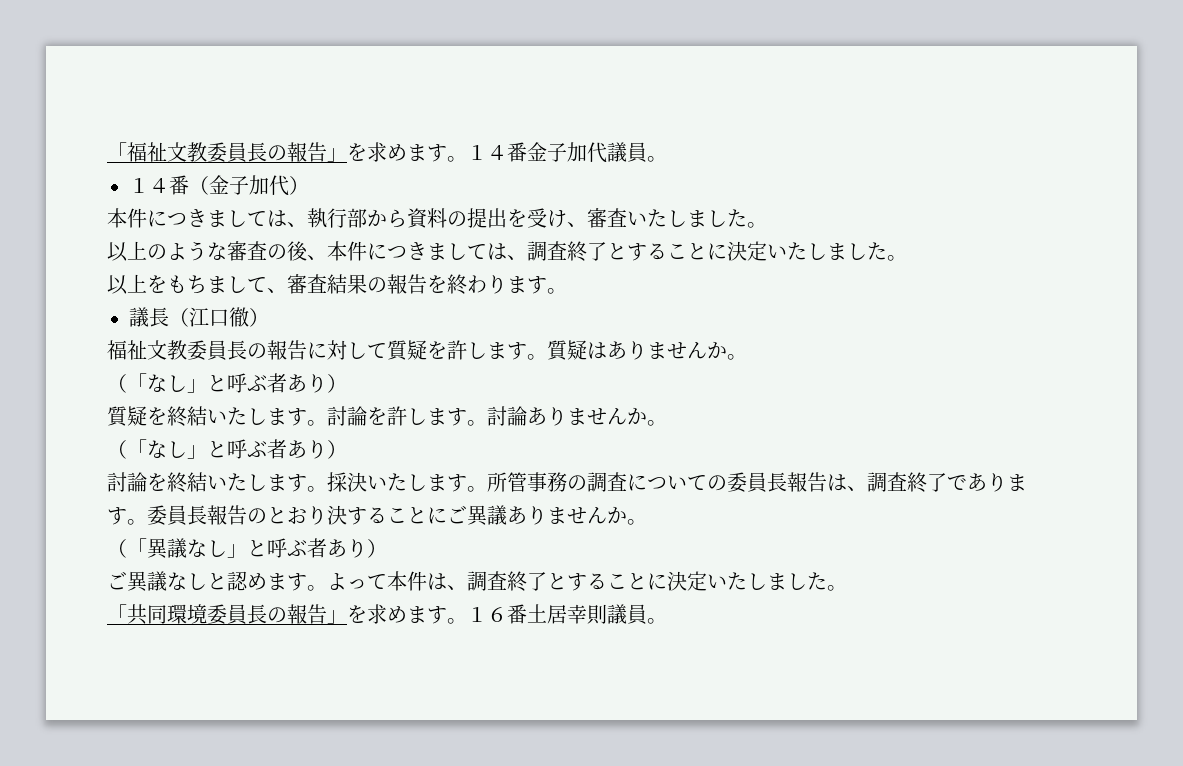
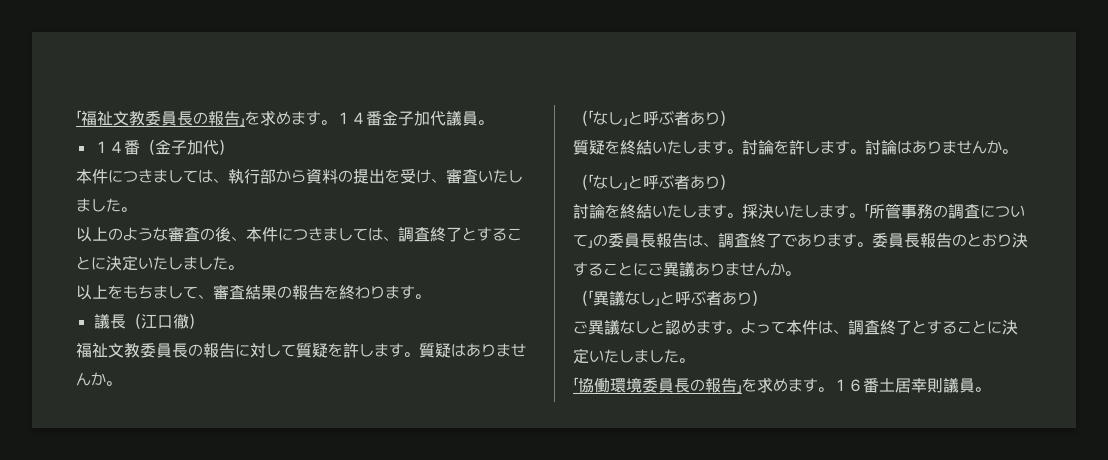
(527, 416) none -> [897,140,912,154] は
(487, 489) none -> [864,203,870,217] 「
(707, 482) none -> [588,240,593,248] 」
[127,604,167,625] 共同 -> [578,378,610,393] 協働

